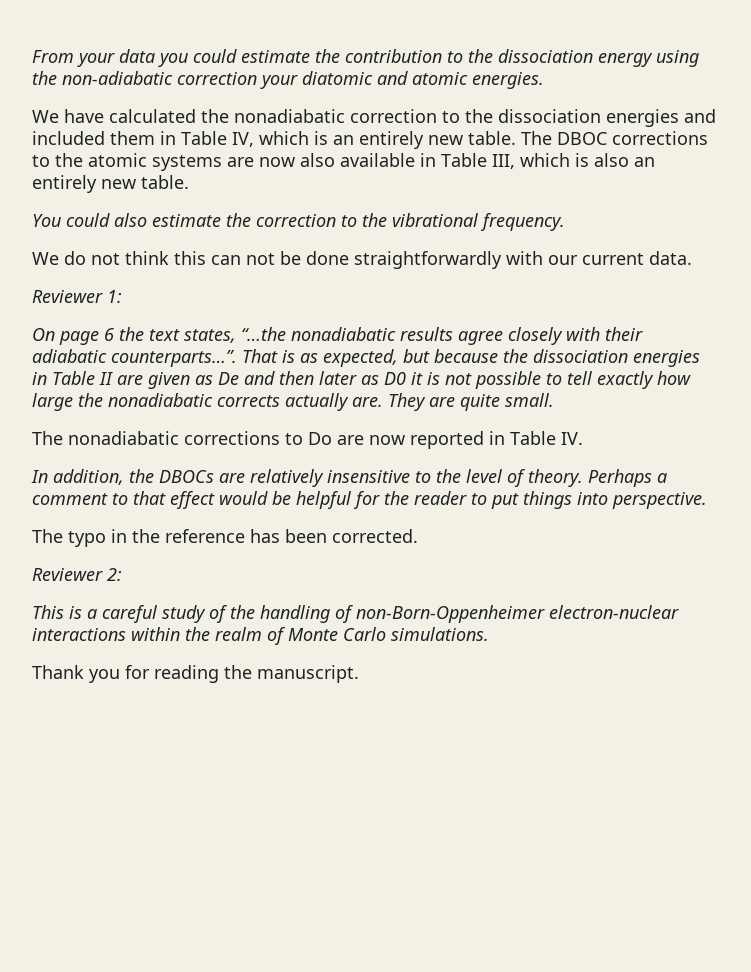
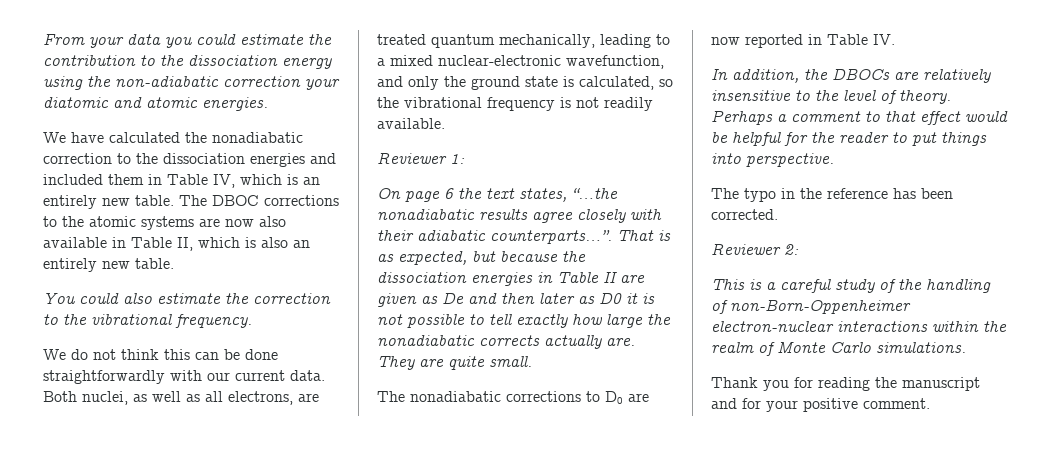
[492,154,515,169] III, -> [177,237,193,251] II,
[246,253,275,265] not -> (219, 356) none
(692, 258) none -> [43,391,319,405] [377,34,670,48] [377,55,664,69] [377,76,673,90] [377,97,653,111] [377,118,445,129] Both nuclei, as well as all electrons, are treated quantum mechanically, leading to a mixed nuclear-electronic wavefunction, and only the ground state is calculated, so the vibrational frequency is not readily available.
[308,432,332,445] Do -> [605,391,623,404] D0
[257,665,359,683] manuscript. -> [902,377,980,391] [711,398,930,412] manuscript and for your positive comment.

